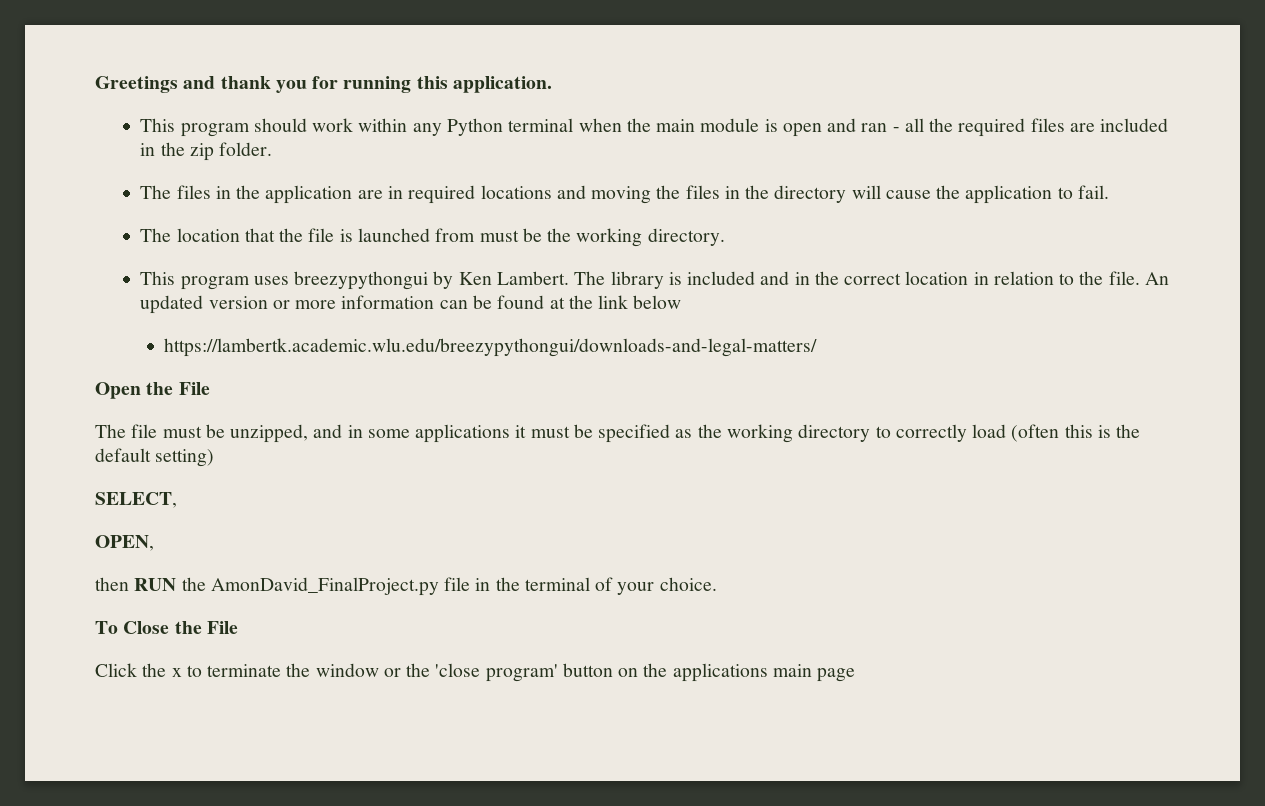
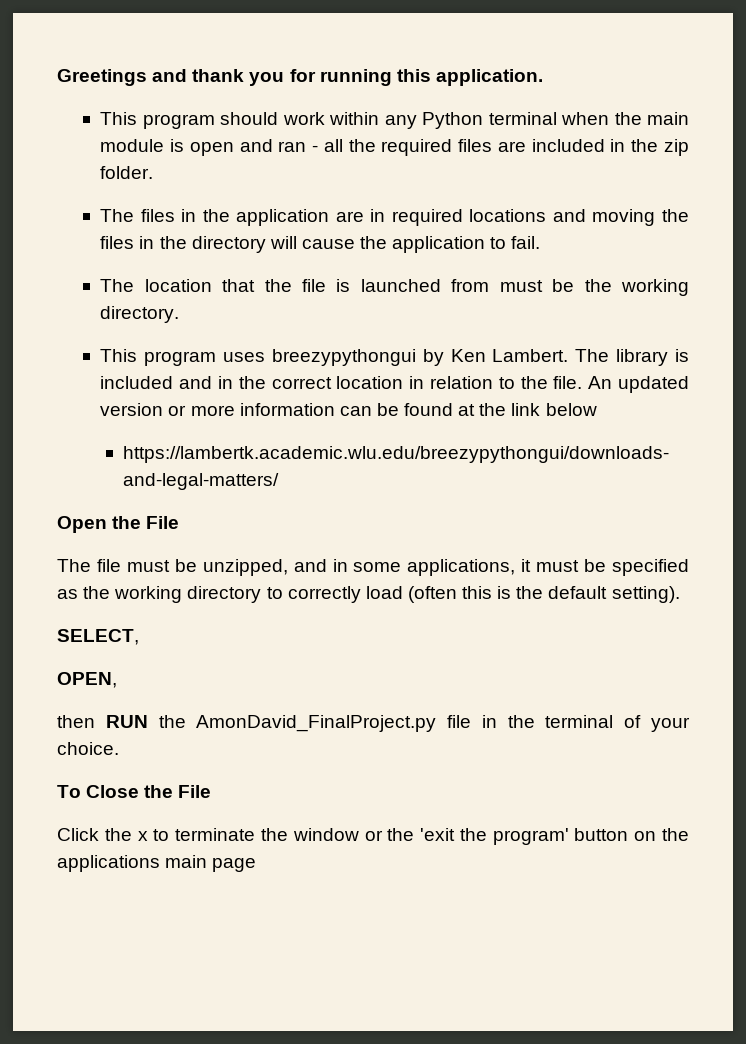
[415,424,511,443] applications -> [407,559,516,576] applications,
[155,449,215,467] setting) -> [611,586,680,603] setting).
[435,663,481,677] 'close -> [420,828,487,841] 'exit the

